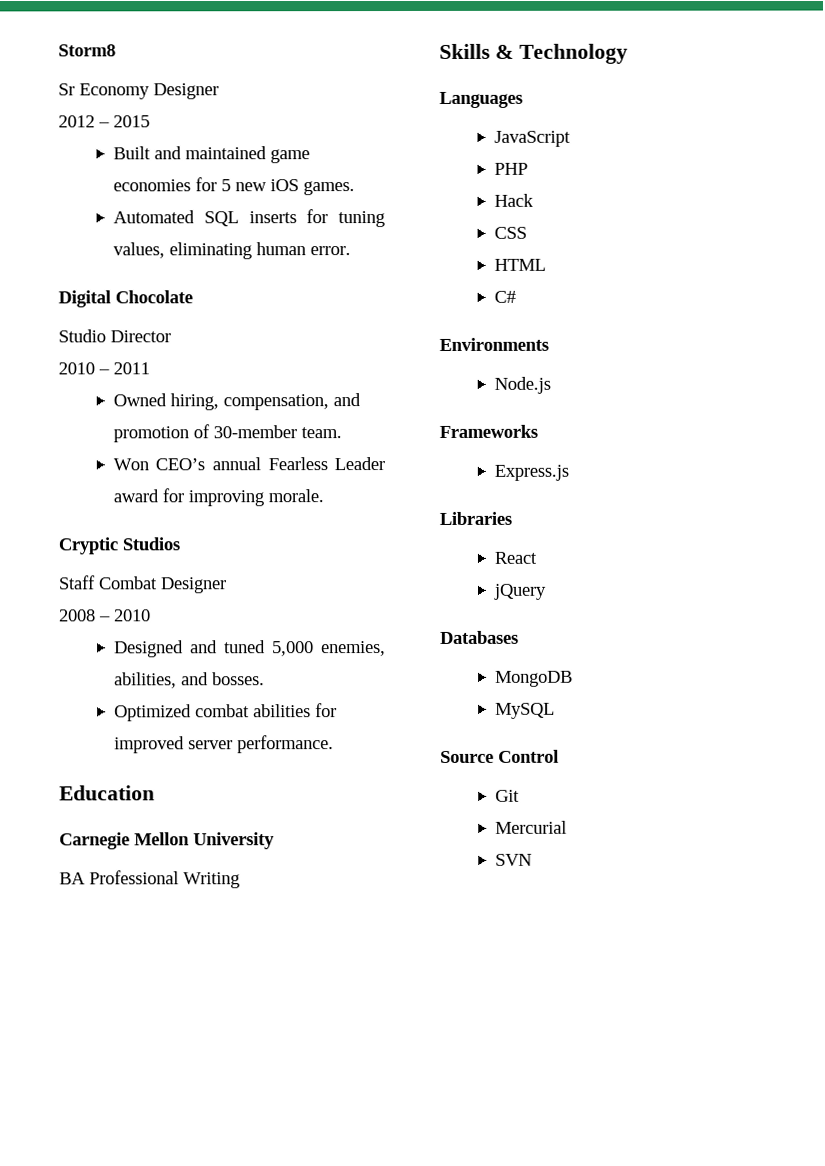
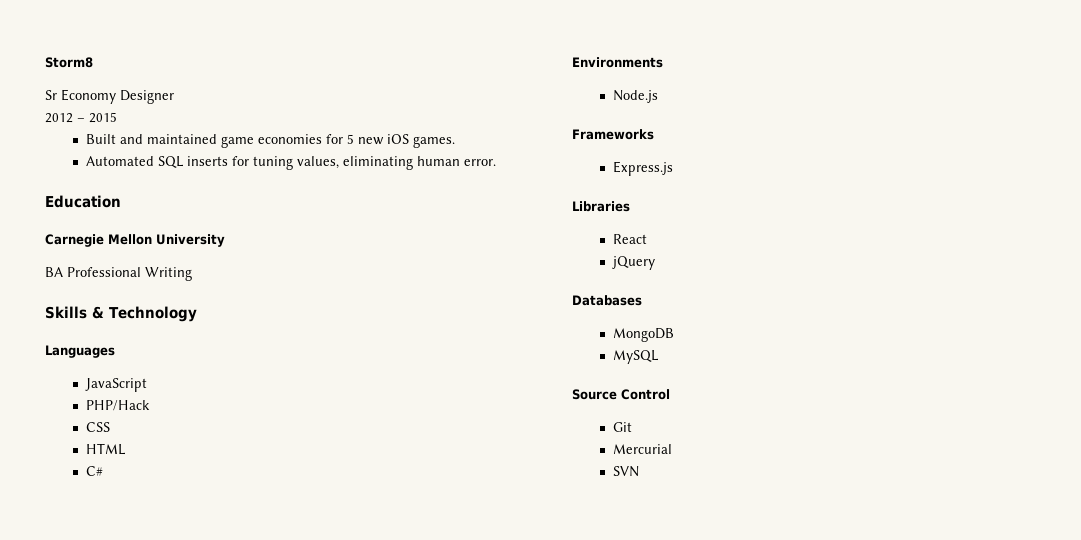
[58,290,193,308] [58,329,171,343] [58,362,150,375] [112,393,361,411] [112,424,342,443] [112,457,385,471] [112,488,324,507] [58,537,180,555] [58,575,227,594] [59,609,151,622] [113,640,386,658] [113,672,265,689] [113,703,337,722] [113,735,334,754] // Digital Chocolate // Studio Director // 2010 – 2011 // Owned hiring, compensation, and promotion of 30-member team. // Won CEO’s annual Fearless Leader award for improving morale. // Cryptic Studios // Staff Combat Designer // 2008 – 2010 // Designed and tuned 5,000 enemies, abilities, and bosses. // Optimized combat abilities for improved server performance. -> (496, 162) none
[493,162,528,175] [493,193,534,207] PHP // Hack -> [85,400,150,411] PHP/Hack

